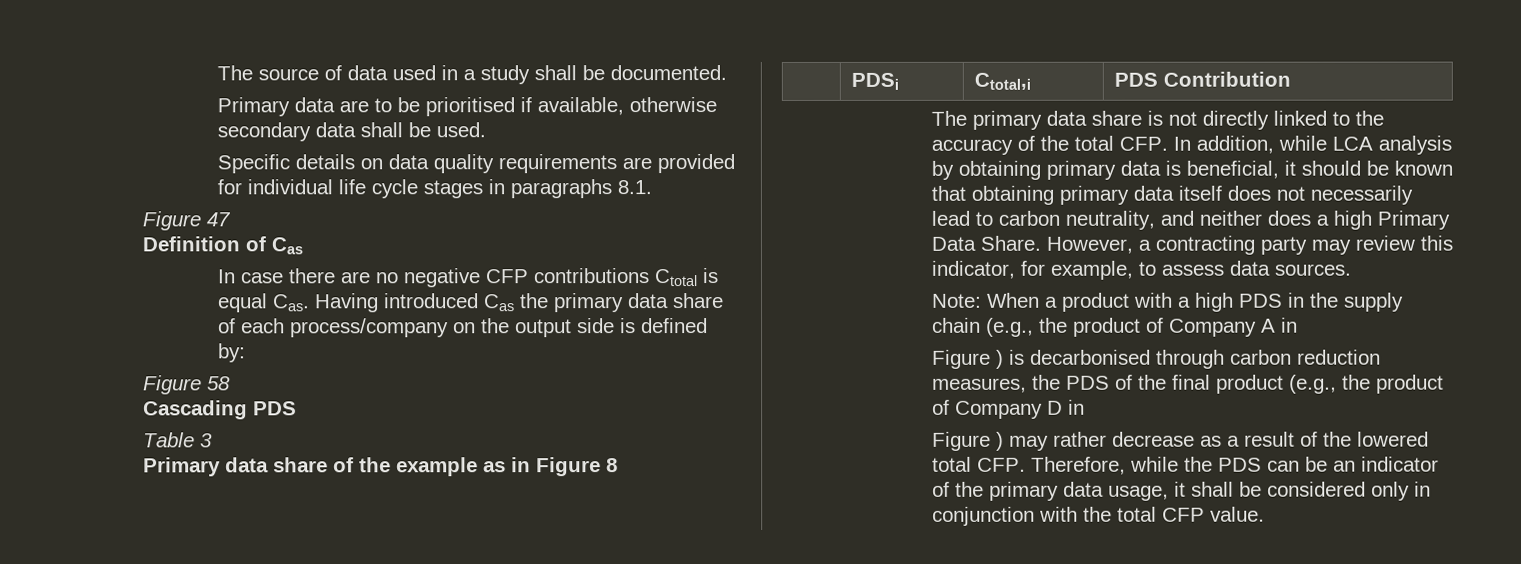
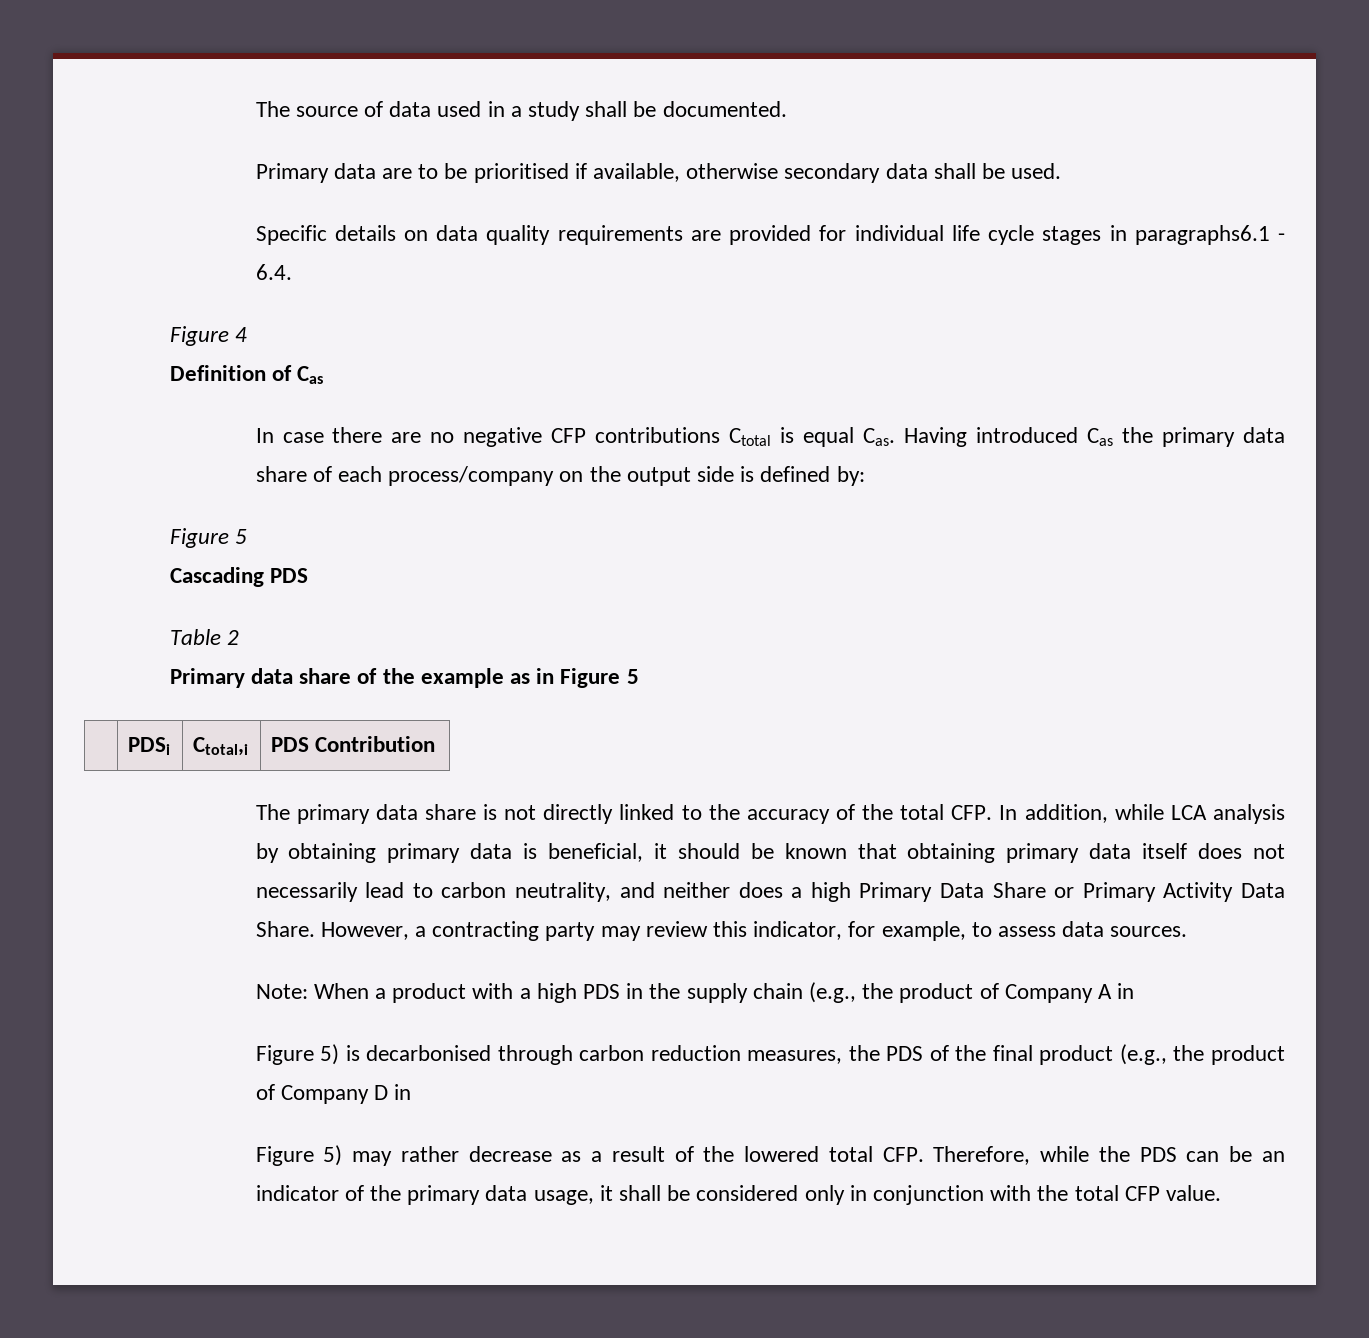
[509,179,652,199] [141,211,231,231] paragraphs 8.1. // Figure 47 -> [1134,225,1286,245] [255,264,292,280] [169,326,247,346] paragraphs6.1 - 6.4. // Figure 4
[206,376,231,391] 58 -> [234,529,247,544] 5
[199,433,213,448] 3 -> [226,630,239,645] 2
[605,458,618,473] 8 -> [626,669,639,684] 5
(976, 243) none -> [992,882,1285,902] Share or Primary Activity Data
[995,349,1004,369] ) -> [320,1044,340,1065] 5)
[995,431,1004,451] ) -> [323,1145,343,1166] 5)

